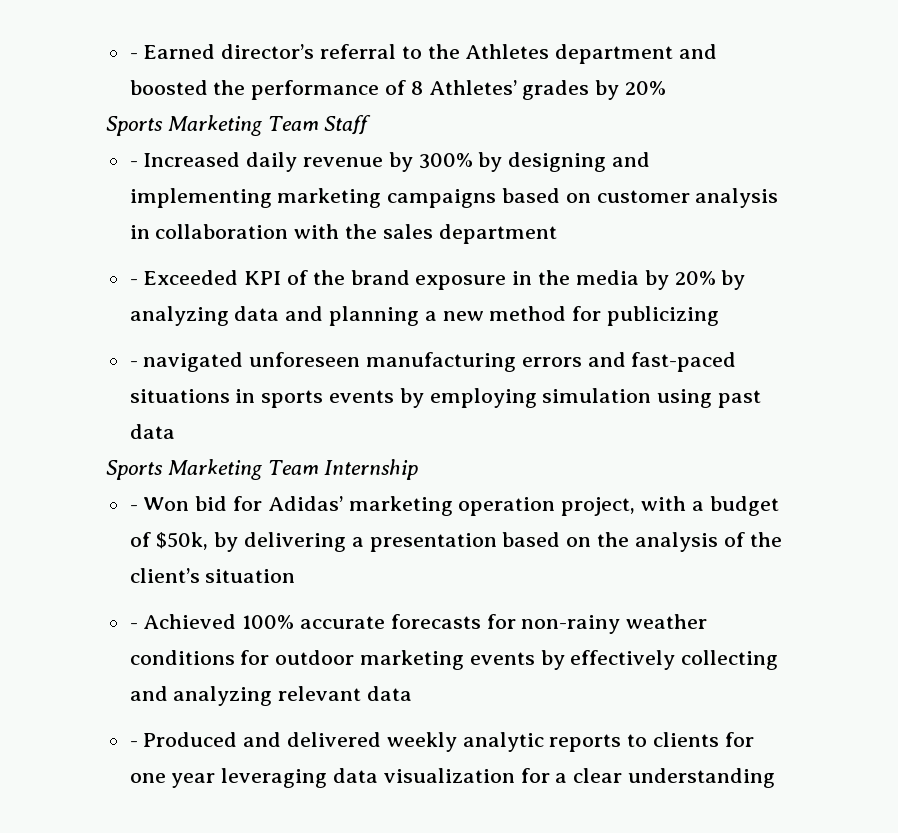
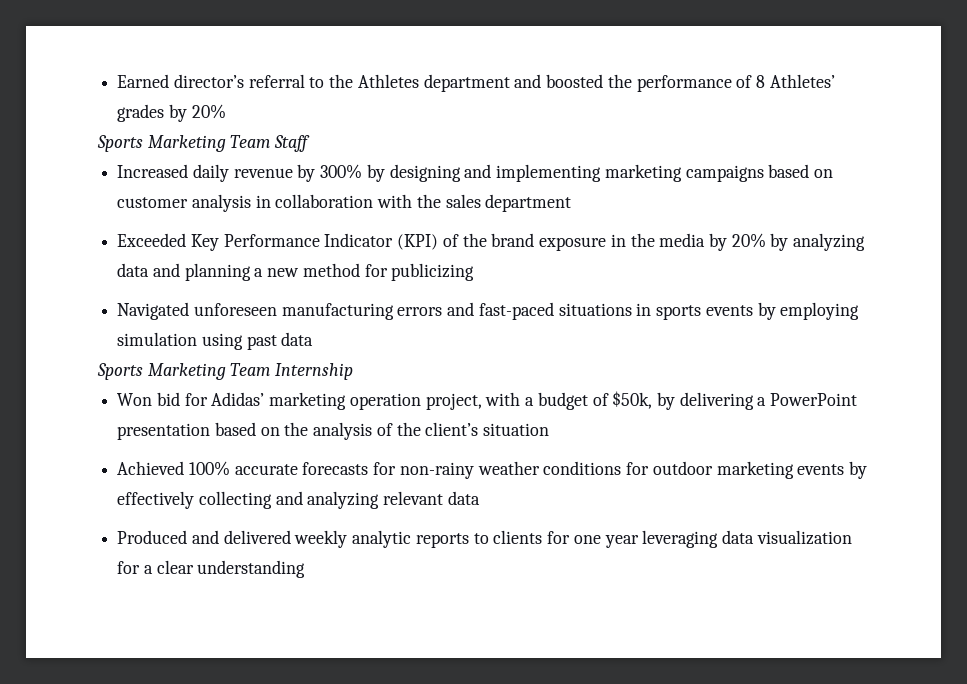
[129,53,138,59] - -> (117, 81) none
[129,161,138,167] - -> (311, 143) none
[129,270,282,285] - Exceeded KPI -> [117,233,439,251] Exceeded Key Performance Indicator (KPI)
[129,352,244,372] - navigated -> [117,302,190,320] Navigated
[129,505,138,511] - -> (354, 371) none
(364, 542) none -> [770,393,858,406] PowerPoint
[129,623,138,629] - -> (550, 429) none
[129,741,138,747] - -> (480, 498) none

